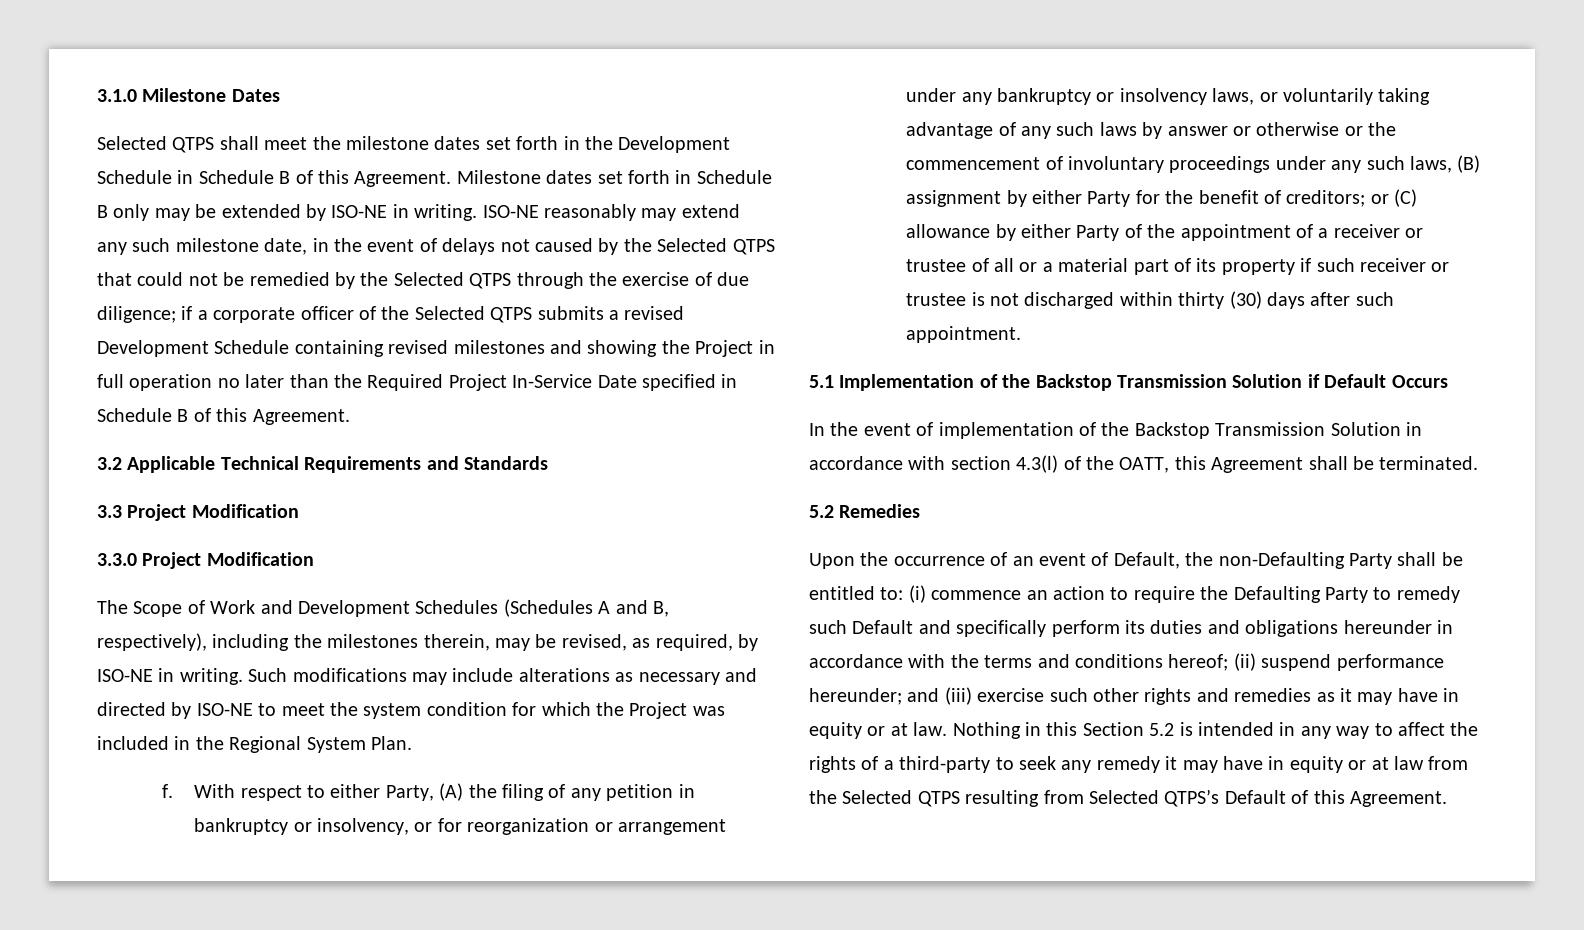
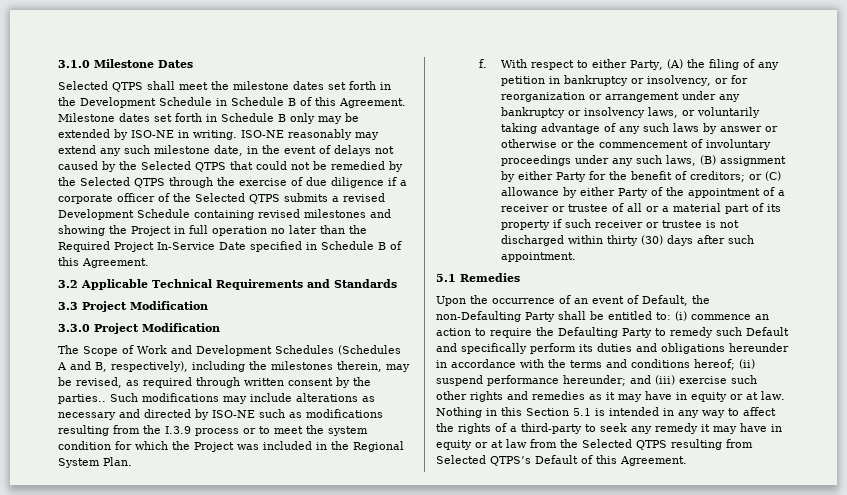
[97,306,176,323] diligence; -> [331,177,384,188] diligence
[655,634,758,651] [97,668,243,685] required, by ISO-NE in writing. -> [143,377,371,388] [58,394,106,404] required through written consent by the parties..
(253, 709) none -> [259,409,383,418] [58,425,256,436] such as modifications resulting from the I.3.9 process or
[839,374,1448,391] [809,422,1422,439] [809,455,1479,473] [809,505,834,518] Implementation of the Backstop Transmission Solution if Default Occurs // In the event of implementation of the Backstop Transmission Solution in accordance with section 4.3(l) of the OATT, this Agreement shall be terminated. // 5.2 -> (456, 278) none
[1149,723,1175,736] 5.2 -> [573,408,591,416] 5.1

